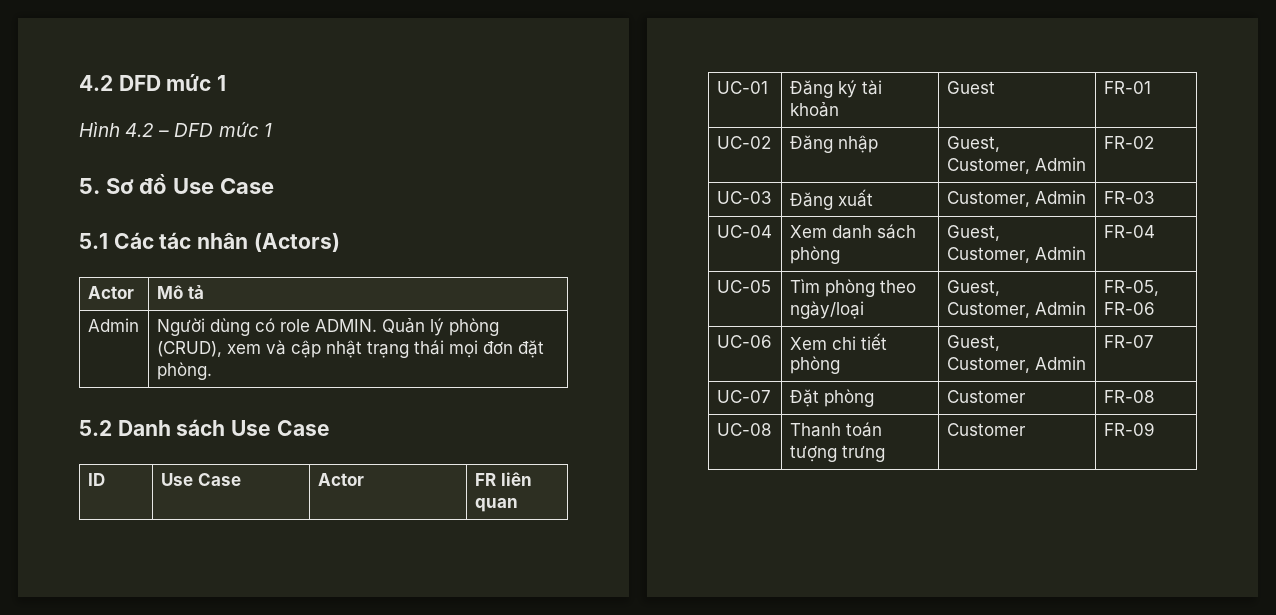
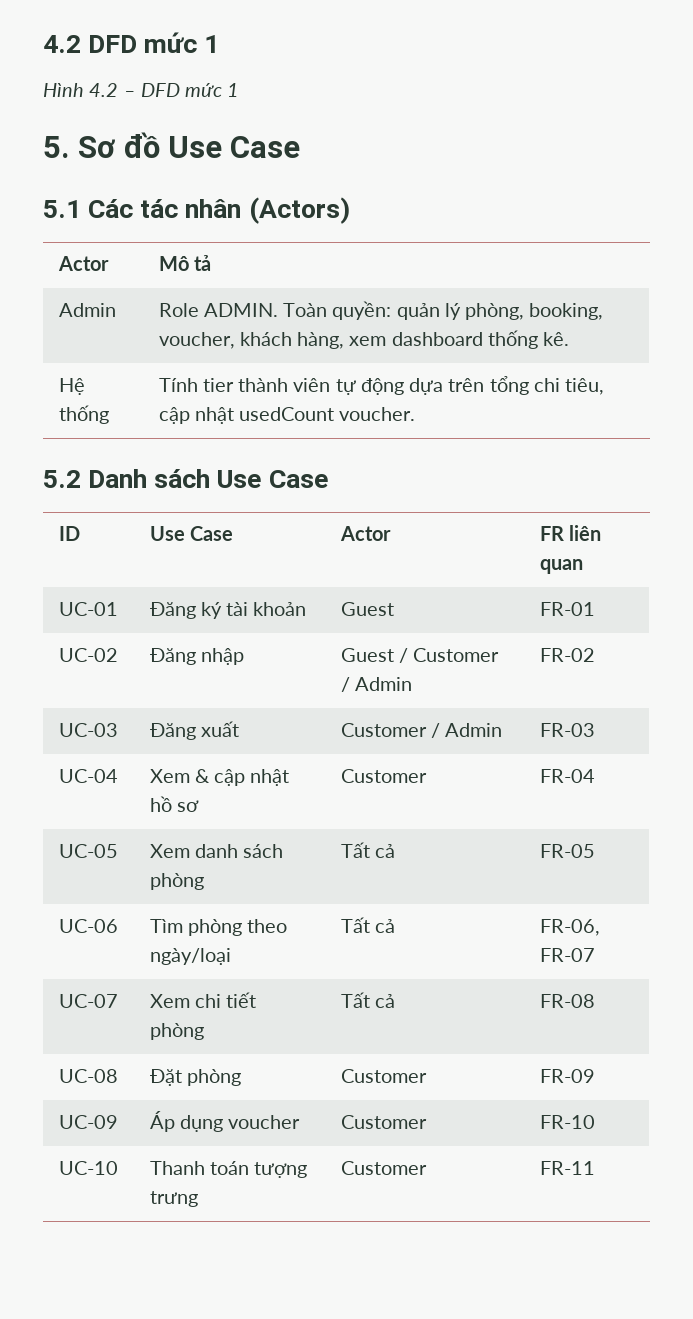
[156,318,499,336] [156,340,544,358] [156,362,212,380] Người dùng có role ADMIN. Quản lý phòng (CRUD), xem và cập nhật trạng thái mọi đơn đặt phòng. -> [158,301,604,320] [158,330,570,349] [58,378,85,395] [58,405,109,424] [158,376,605,395] [158,407,416,424] Role ADMIN. Toàn quyền: quản lý phòng, booking, voucher, khách hàng, xem dashboard thống kê. // Hệ thống | Tính tier thành viên tự động dựa trên tổng chi tiêu, cập nhật usedCount voucher.
[946,136,1000,152] [946,158,1030,174] Guest, Customer, -> [340,648,500,663] [340,677,350,692] Guest / Customer /
[946,191,1030,207] Customer, -> [340,723,440,738] Customer /
(772, 231) none -> [149,769,290,786] [149,796,199,812] [340,769,427,783] [539,769,595,783] [58,844,118,858] | Xem & cập nhật hồ sơ | Customer | FR-04 // UC-05
[946,225,1000,241] [946,246,1086,263] [1103,225,1155,238] [716,280,771,293] Guest, Customer, Admin | FR-04 // UC-05 -> [340,842,395,858] [539,844,595,858] [58,919,118,933] Tất cả | FR-05 // UC-06
[946,280,1000,296] [946,301,1086,318] [1103,280,1159,296] [1103,302,1155,315] [716,335,772,348] [789,333,887,350] [789,356,840,374] [946,335,1000,351] [946,356,1086,373] [1103,335,1154,348] [716,390,771,403] [789,389,874,407] [946,390,1026,403] [1103,390,1155,403] [716,423,772,436] Guest, Customer, Admin | FR-05, FR-06 // UC-06 | Xem chi tiết phòng | Guest, Customer, Admin | FR-07 // UC-07 | Đặt phòng | Customer | FR-08 // UC-08 -> [340,917,395,933] [539,919,600,936] [539,948,595,962] [58,994,118,1008] [149,992,257,1008] [149,1023,204,1040] [340,992,395,1008] [539,994,595,1008] [58,1069,118,1083] [149,1069,241,1086] [340,1069,427,1083] [539,1069,595,1083] [58,1115,118,1129] [149,1111,301,1132] [340,1115,427,1129] [539,1115,595,1129] [58,1161,118,1175] Tất cả | FR-06, FR-07 // UC-07 | Xem chi tiết phòng | Tất cả | FR-08 // UC-08 | Đặt phòng | Customer | FR-09 // UC-09 | Áp dụng voucher | Customer | FR-10 // UC-10
[1103,422,1155,436] FR-09 -> [539,1161,595,1175] FR-11

